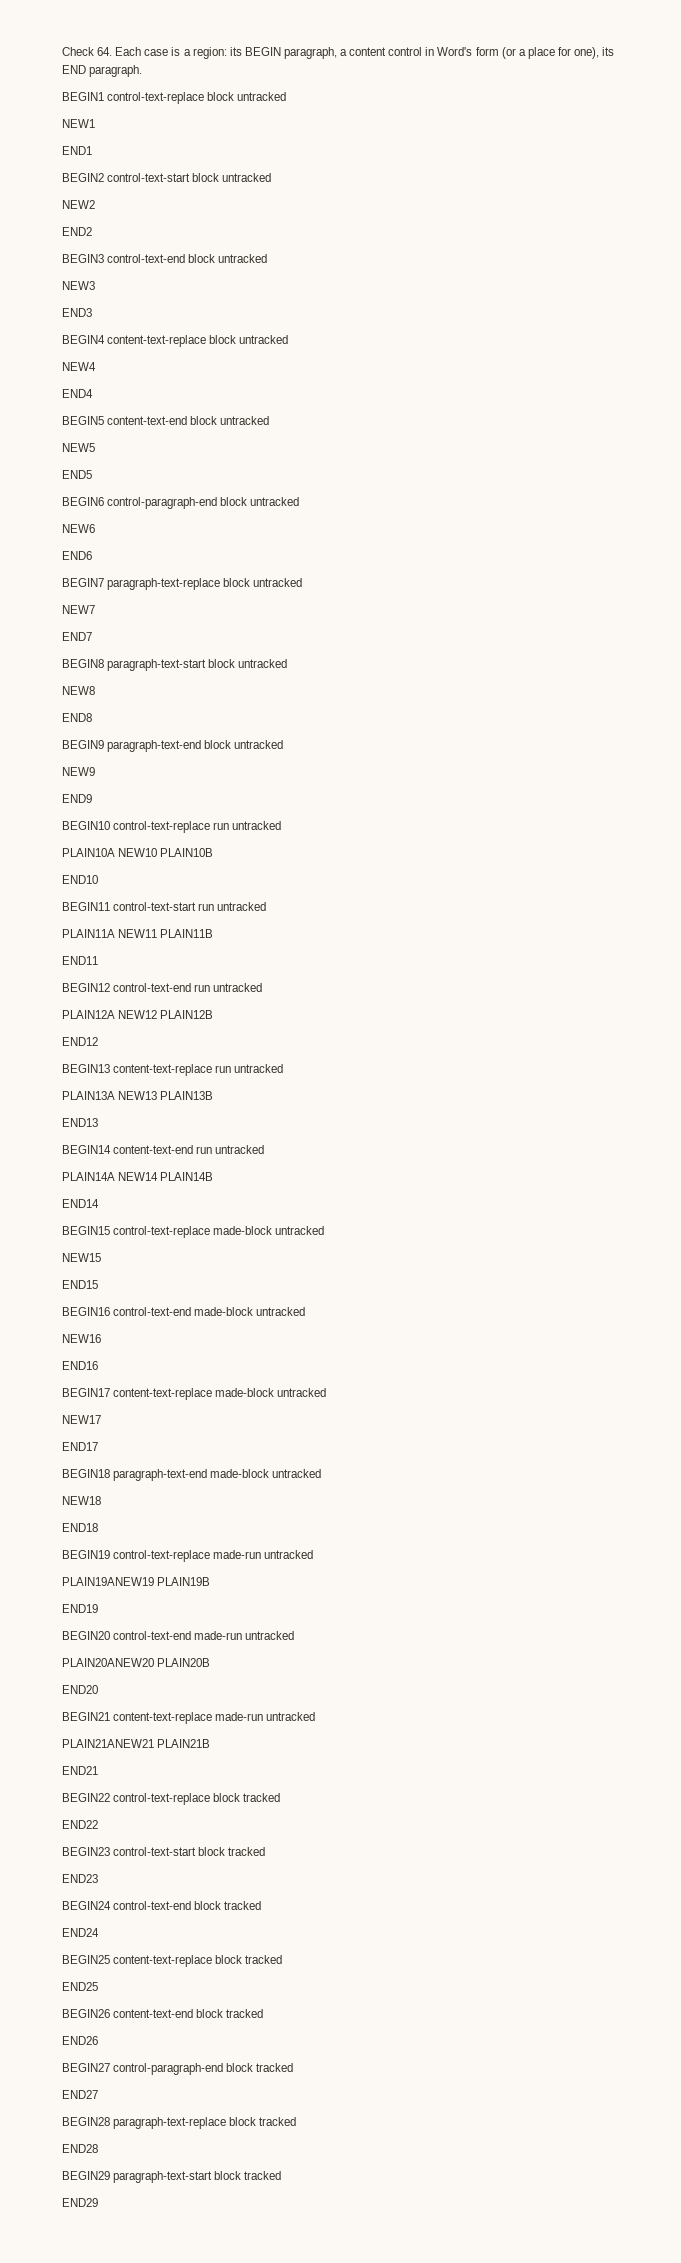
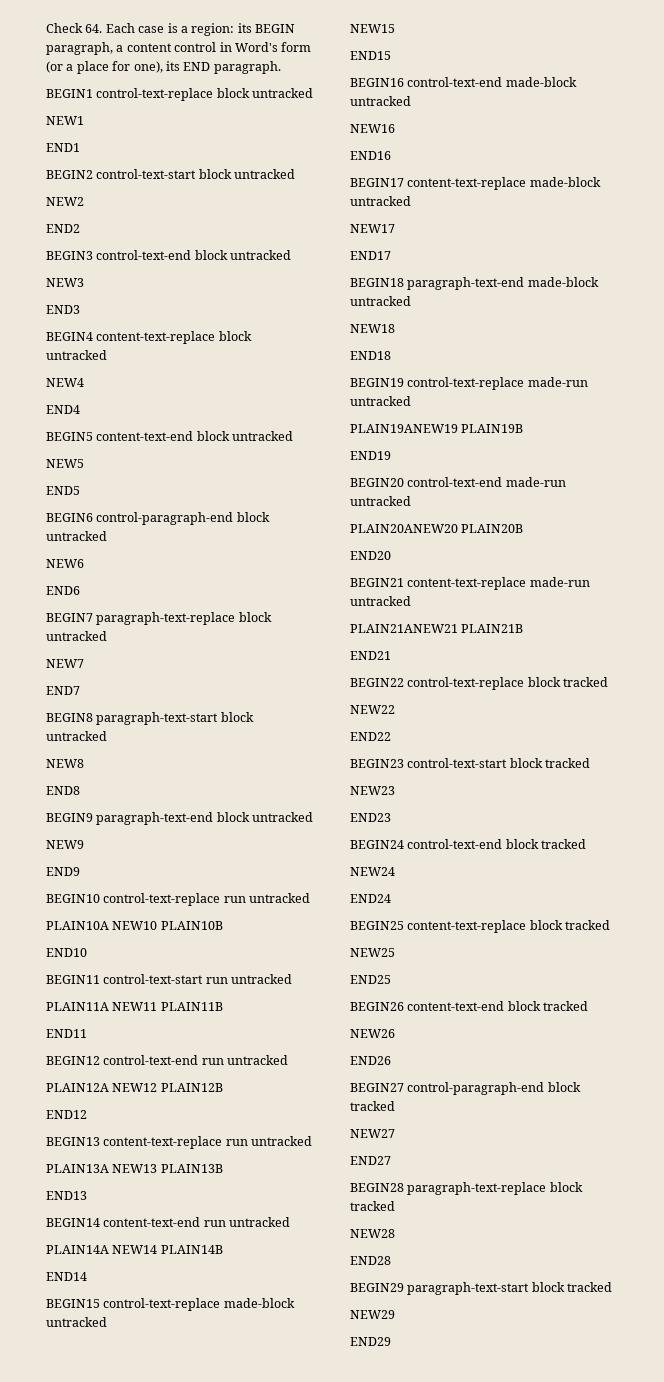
(281, 1797) none -> [350,705,395,714] // NEW22
(266, 1851) none -> [350,786,395,795] // NEW23
(262, 1905) none -> [350,867,395,876] // NEW24
(283, 1959) none -> [350,948,395,957] // NEW25
(264, 2013) none -> [350,1029,395,1038] // NEW26
(294, 2067) none -> [350,1129,395,1138] // NEW27
(297, 2121) none -> [350,1229,395,1238] // NEW28
(282, 2175) none -> [350,1310,395,1319] // NEW29

